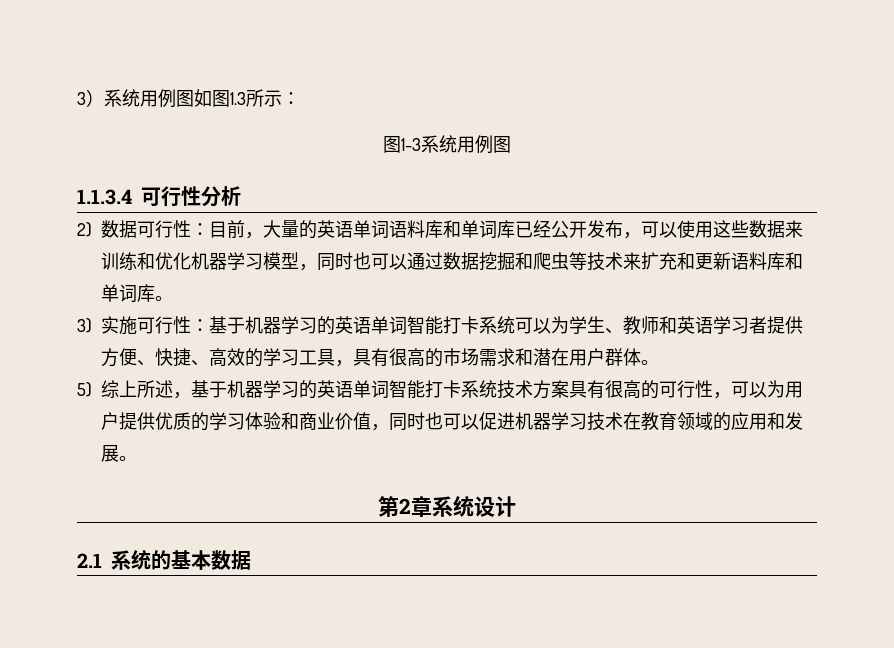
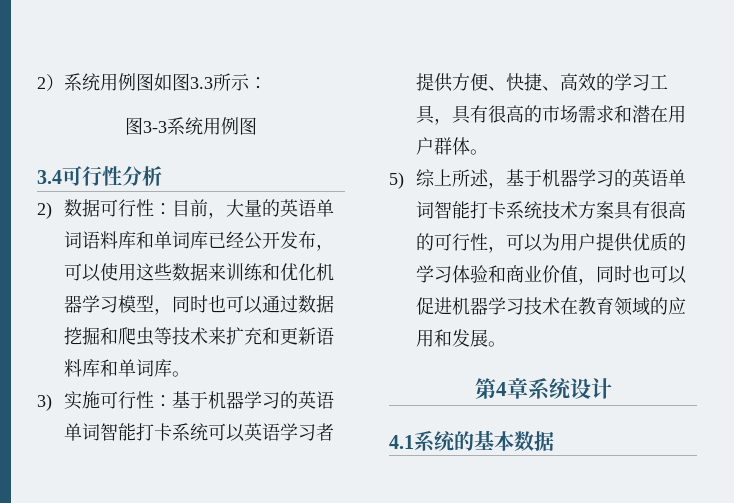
[77,92,86,105] 3 -> [37,77,46,89] 2
[230,92,246,105] 1.3 -> [190,77,213,89] 3.3
[401,138,421,151] 1-3 -> [143,121,167,133] 3-3
[77,189,132,205] 1.1.3.4 -> [37,170,62,184] 3.4
[551,316,677,335] 为学生、教师和 -> (246, 433) none
[399,498,411,514] 2 -> [495,382,507,396] 4
[77,553,102,568] 2.1 -> [389,435,414,449] 4.1

